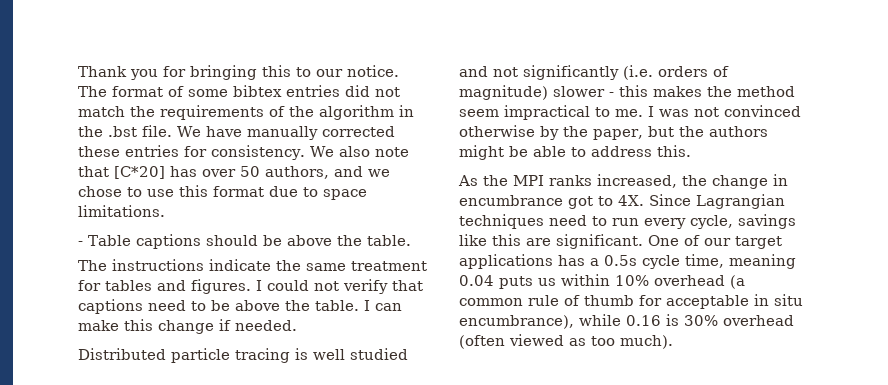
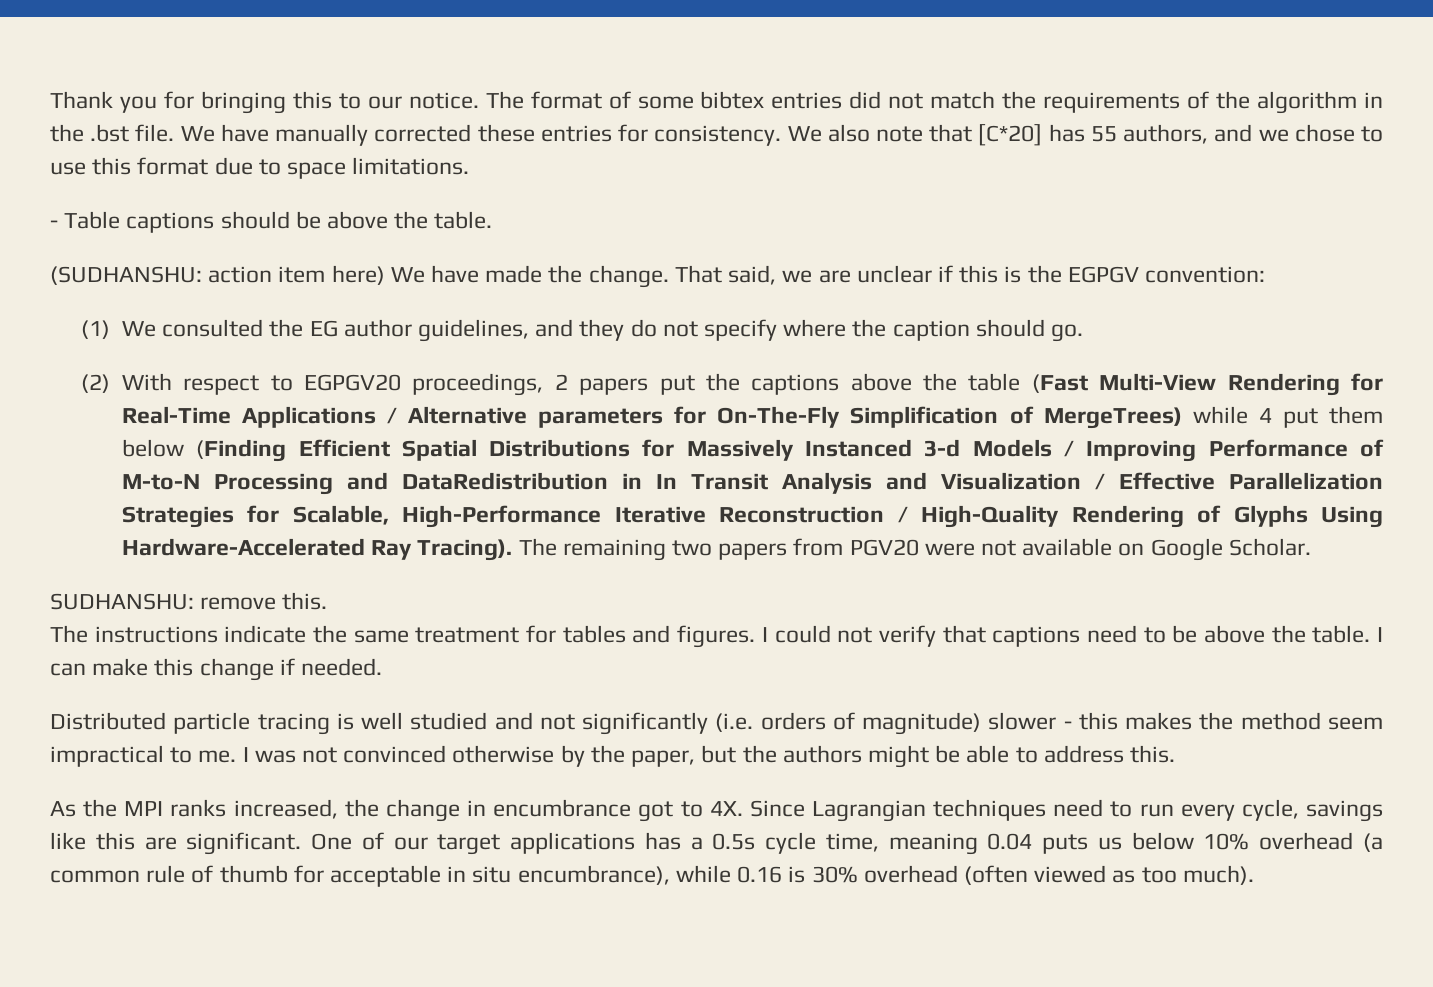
[202,166,260,177] over 50 -> [1090,126,1117,142] 55
(411, 240) none -> [50,265,1265,288] [81,319,1084,342] [81,373,1383,396] [121,406,1383,429] [121,439,1385,462] [121,472,1383,495] [121,505,1384,528] [121,538,1311,561] [50,592,328,610] // (SUDHANSHU: action item here) We have made the change. That said, we are unclear if this is the EGPGV convention: // (1) We consulted the EG author guidelines, and they do not specify where the caption should go. // (2) With respect to EGPGV20 proceedings, 2 papers put the captions above the table (Fast Multi-View Rendering for Real-Time Applications / Alternative parameters for On-The-Fly Simplification of MergeTrees) while 4 put them below (Finding Efficient Spatial Distributions for Massively Instanced 3-d Models / Improving Performance of M-to-N Processing and DataRedistribution in In Transit Analysis and Visualization / Effective Parallelization Strategies for Scalable, High-Performance Iterative Reconstruction / High-Quality Rendering of Glyphs Using Hardware-Accelerated Ray Tracing). The remaining two papers from PGV20 were not available on Google Scholar. // SUDHANSHU: remove this.
[561,274,610,286] within -> [1131,832,1194,850] below

